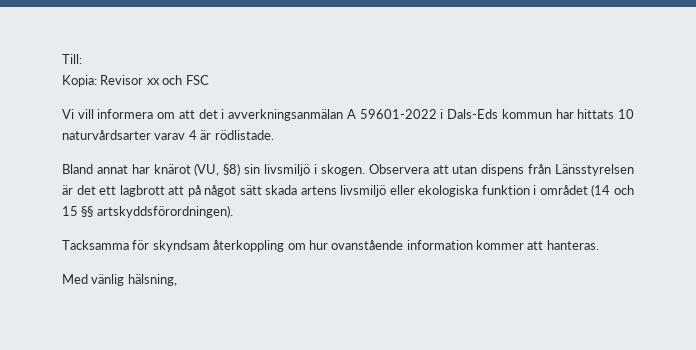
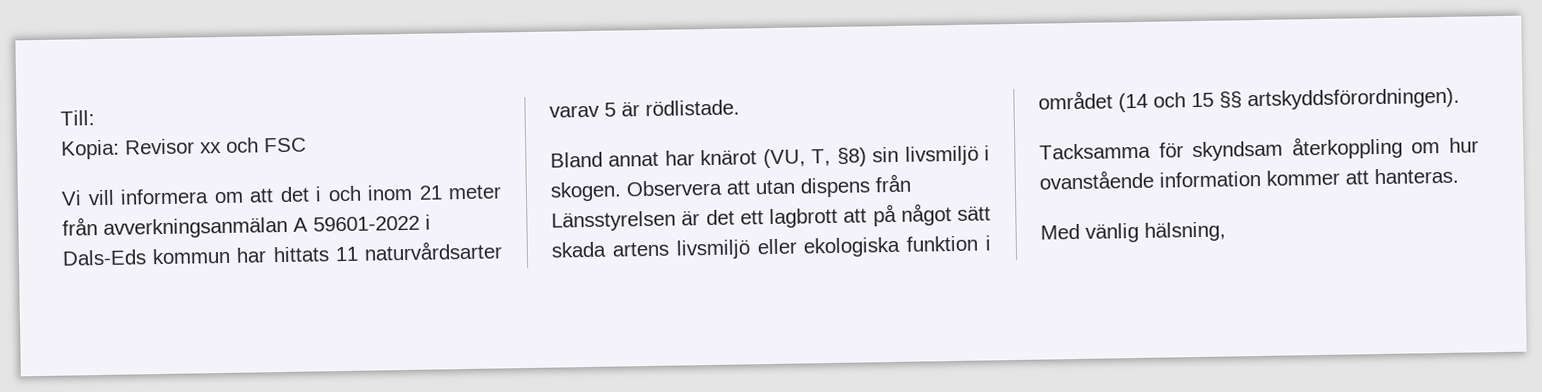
(225, 114) none -> [327,184,502,202] [62,217,98,236] och inom 21 meter från
[618,109,635,119] 10 -> [334,246,359,262] 11
[188,130,197,140] 4 -> [604,102,616,117] 5
(220, 169) none -> [811,149,832,167] T,

